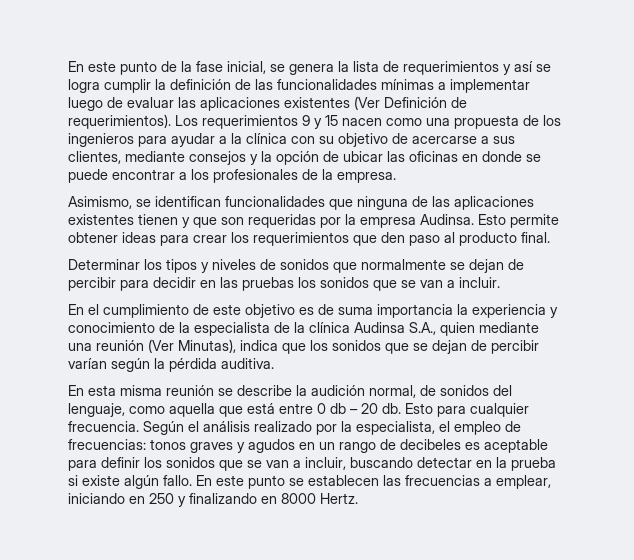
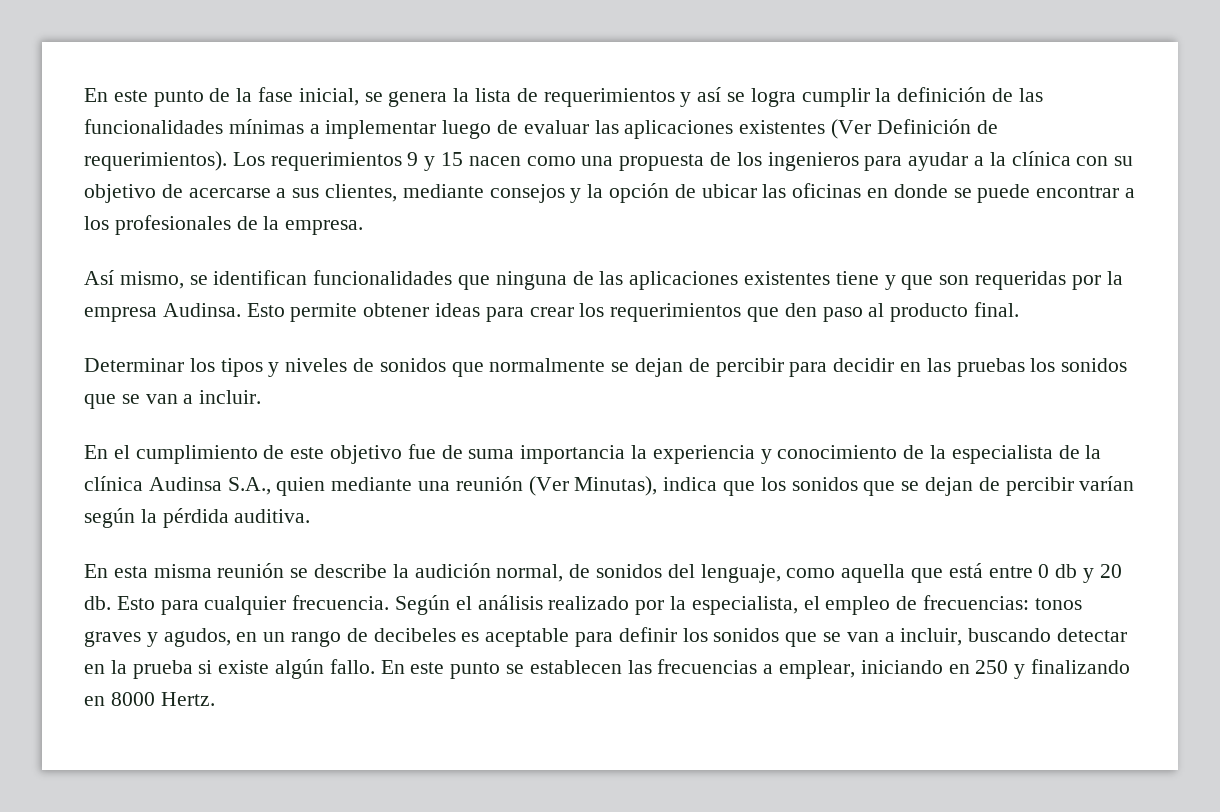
[68,196,132,209] Asimismo, -> [84,270,184,289] Así mismo,
[138,214,178,225] tienen -> [835,271,879,285] tiene
[299,307,314,315] es -> [407,444,436,459] fue
[350,409,358,414] – -> [1083,568,1095,583] y
[248,439,295,453] agudos -> [163,628,231,647] agudos,

